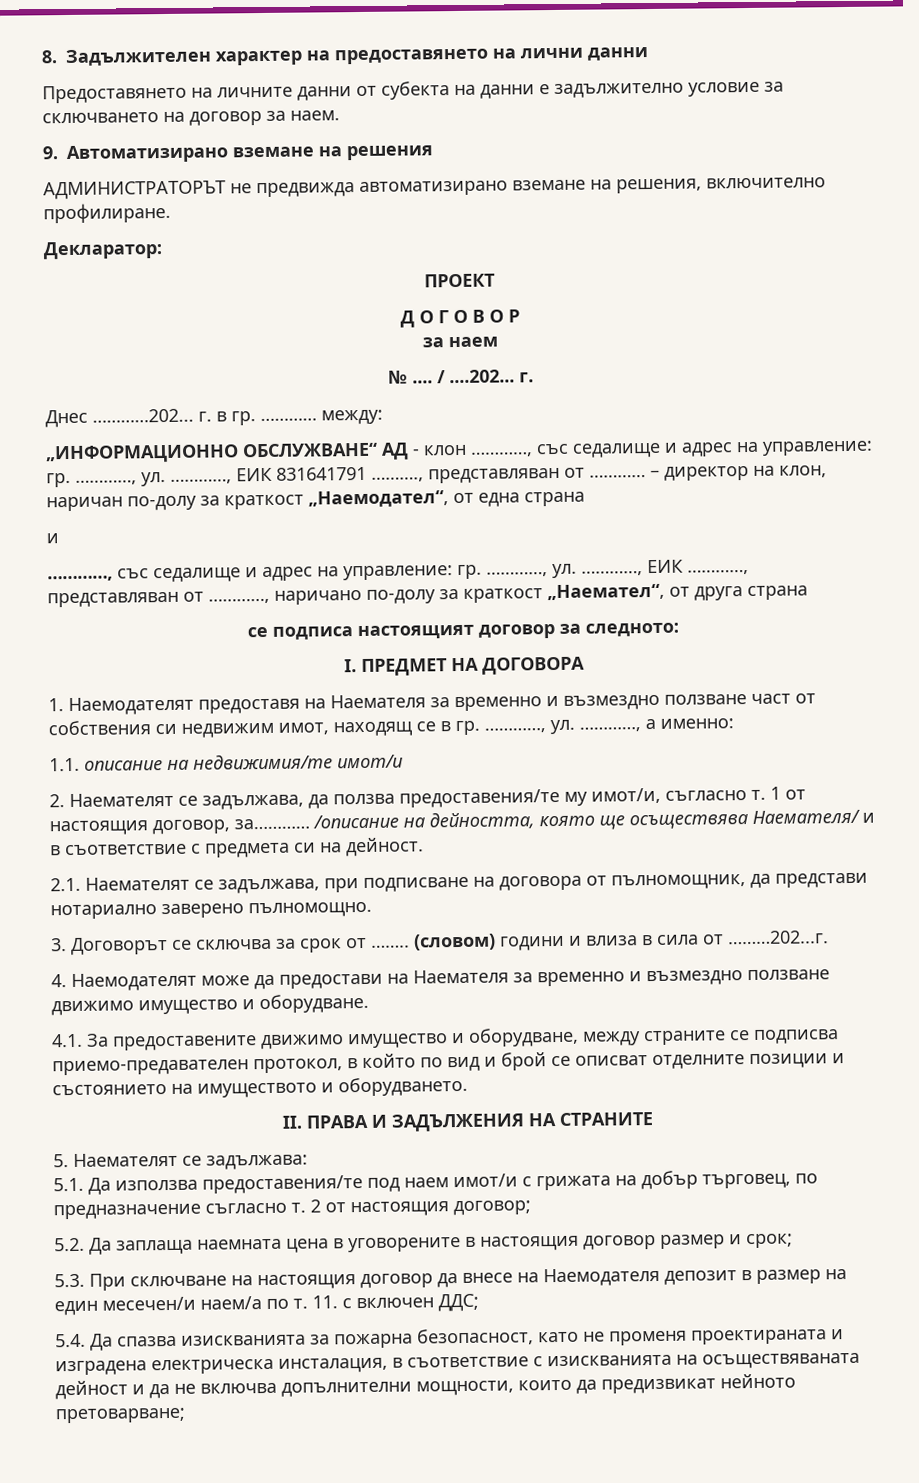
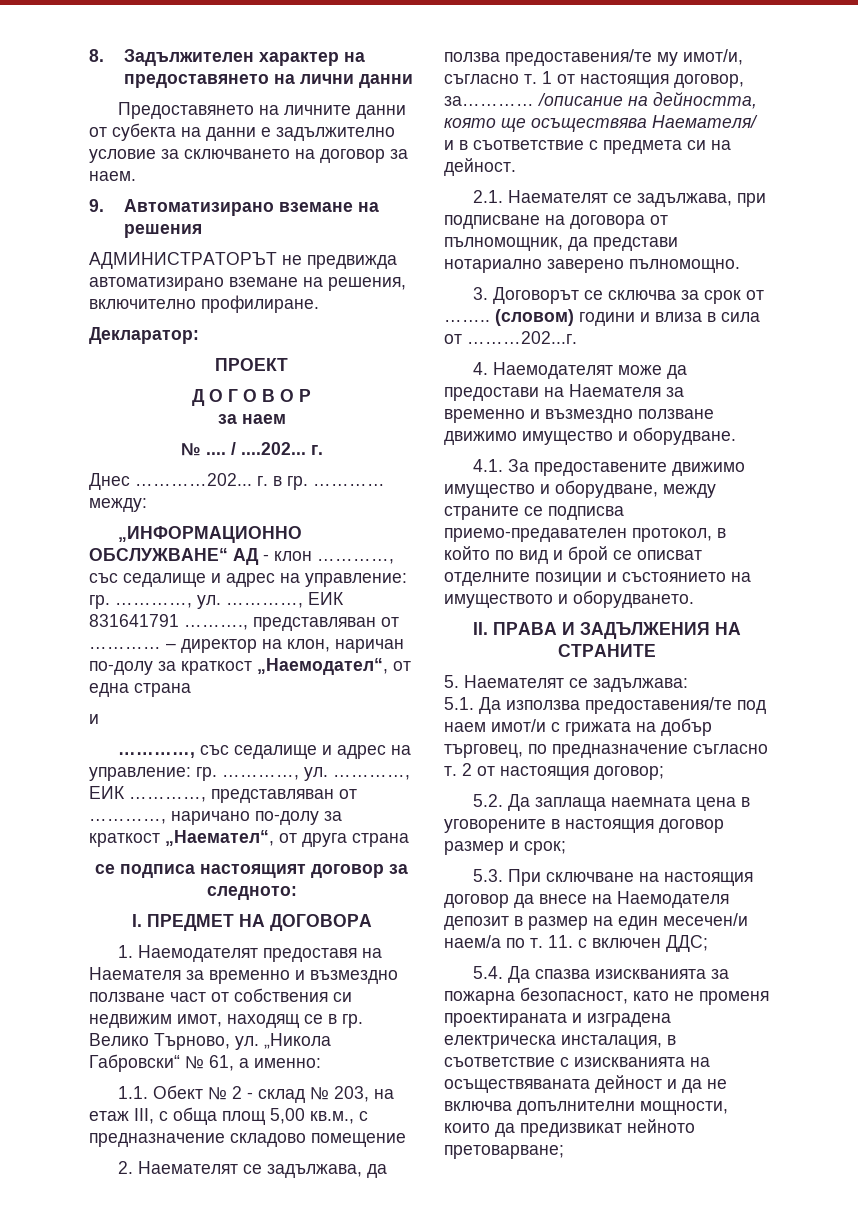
[484,718,734,735] [49,753,403,772] …………, ул. …………, а именно: // 1.1. описание на недвижимия/те имот/и -> [89,1033,331,1050] [89,1054,321,1072] [117,1085,394,1103] [89,1107,368,1125] [89,1133,406,1147] Велико Търново, ул. „Никола Габровски“ № 61, а именно: // 1.1. Обект № 2 - склад № 203, на етаж III, с обща площ 5,00 кв.м., с предназначение складово помещение

